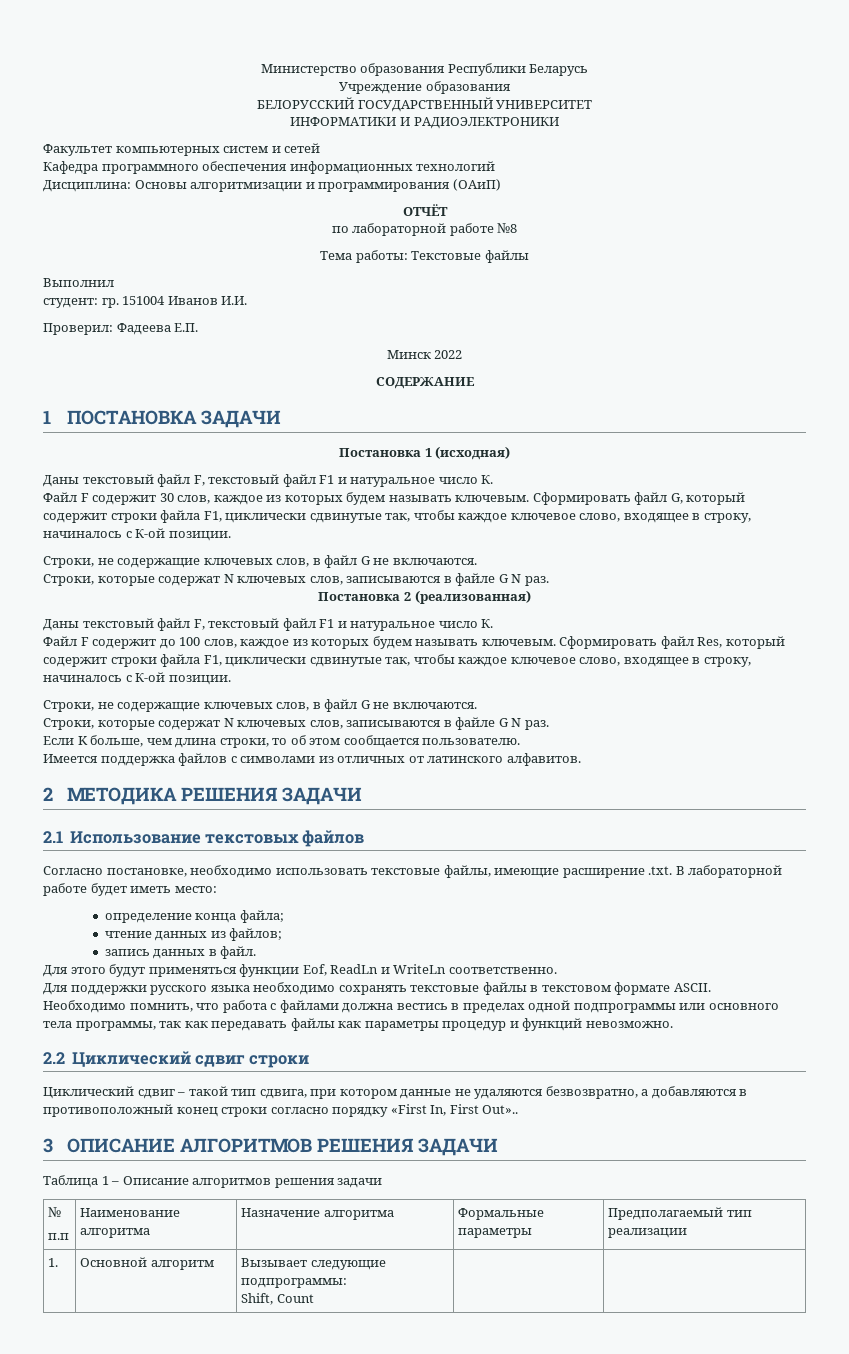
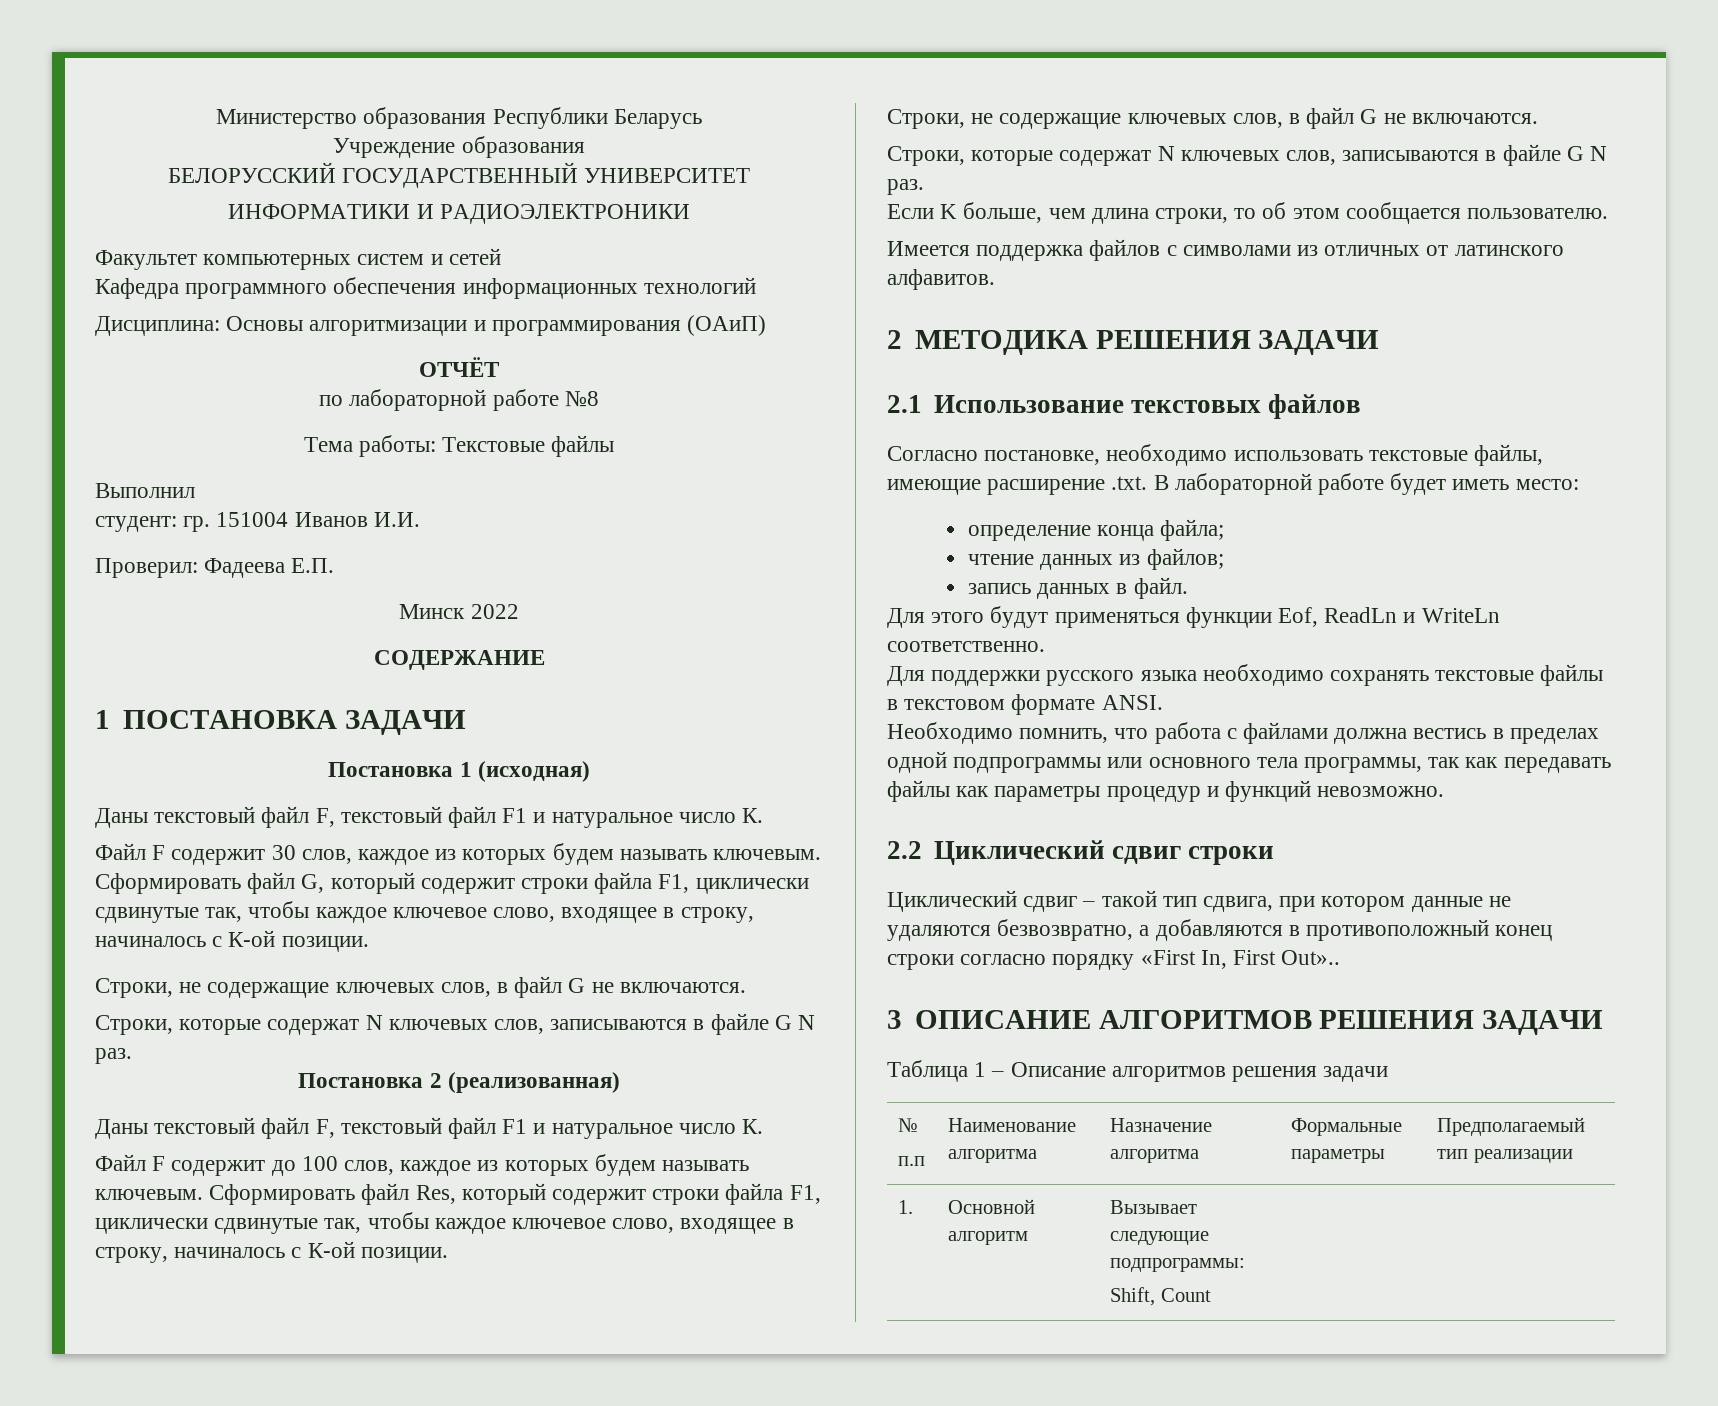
[673,983,711,992] ASCII. -> [1101,695,1163,710] ANSI.

